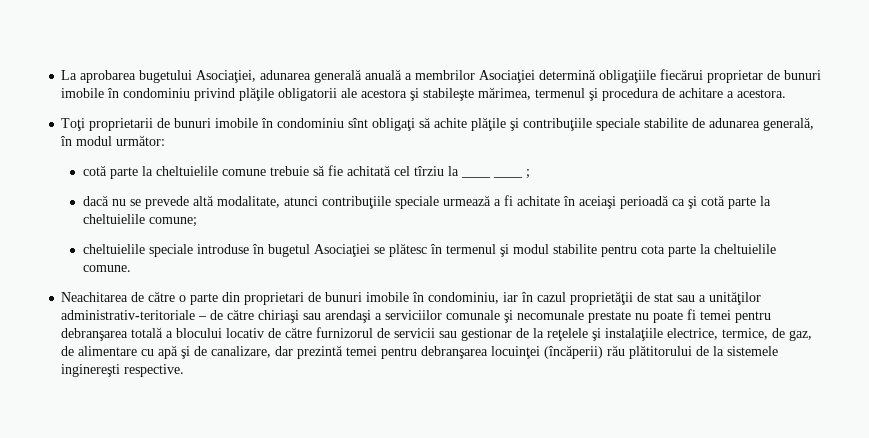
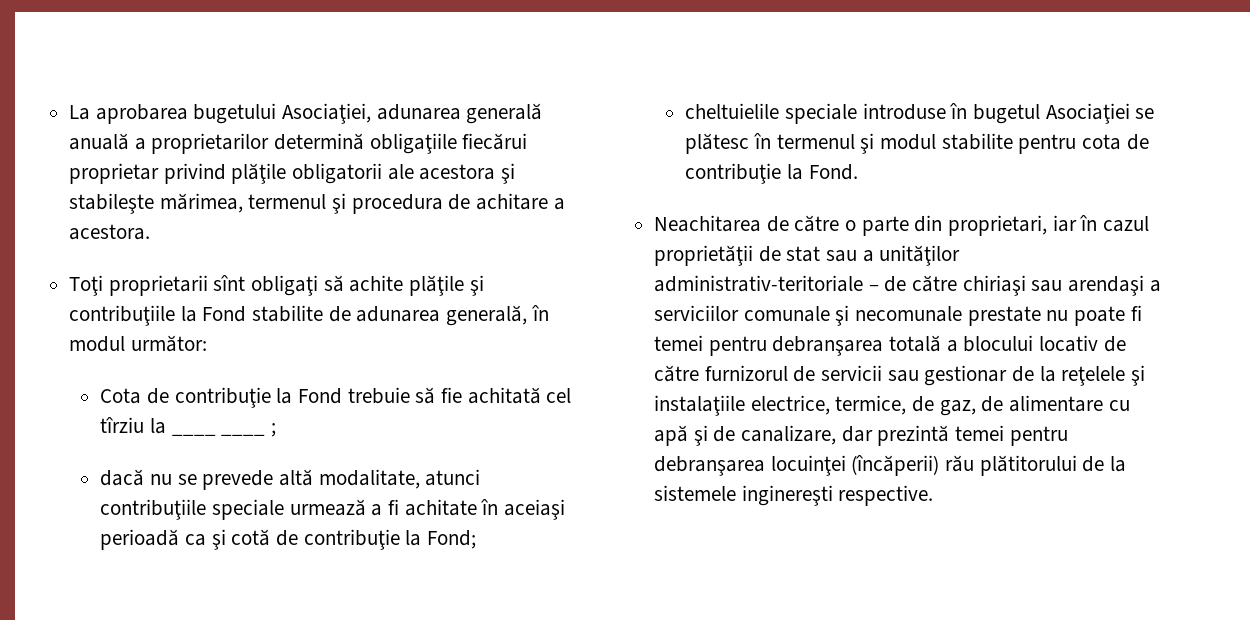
[415,70,536,83] membrilor Asociaţiei -> [151,133,270,154] proprietarilor
[767,70,822,80] [61,88,191,98] de bunuri imobile în condominiu -> (160, 173) none
[157,118,345,128] de bunuri imobile în condominiu -> (208, 285) none
[596,118,641,131] speciale -> [180,306,247,322] la Fond
[82,165,266,179] cotă parte la cheltuielile comune -> [100,387,342,408] Cota de contribuţie la Fond
[727,196,771,209] [82,214,197,227] parte la cheltuielile comune; -> [275,529,476,550] de contribuţie la Fond;
[667,244,776,257] [82,265,131,272] parte la cheltuielile comune. -> [1126,134,1149,150] [685,163,858,184] de contribuţie la Fond.
[244,292,500,305] proprietari de bunuri imobile în condominiu, -> [948,215,1048,236] proprietari,

